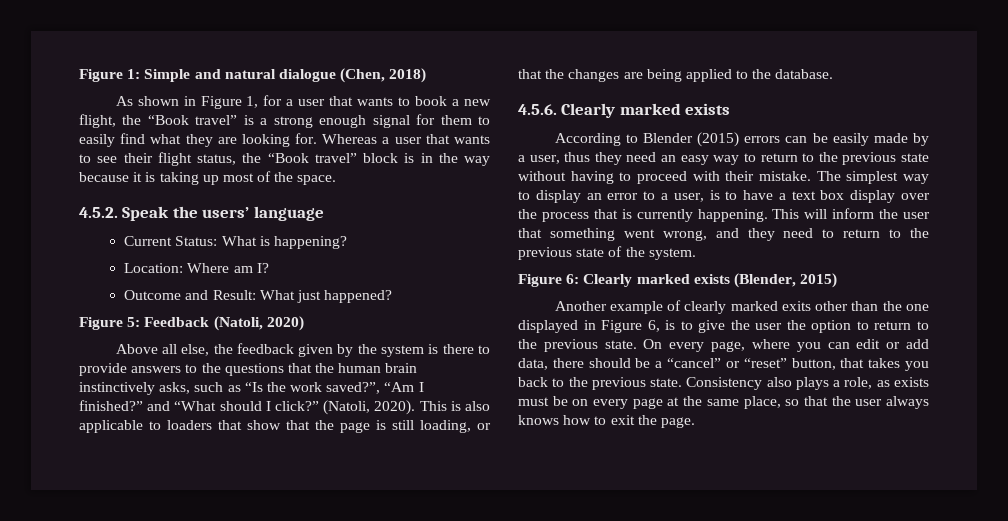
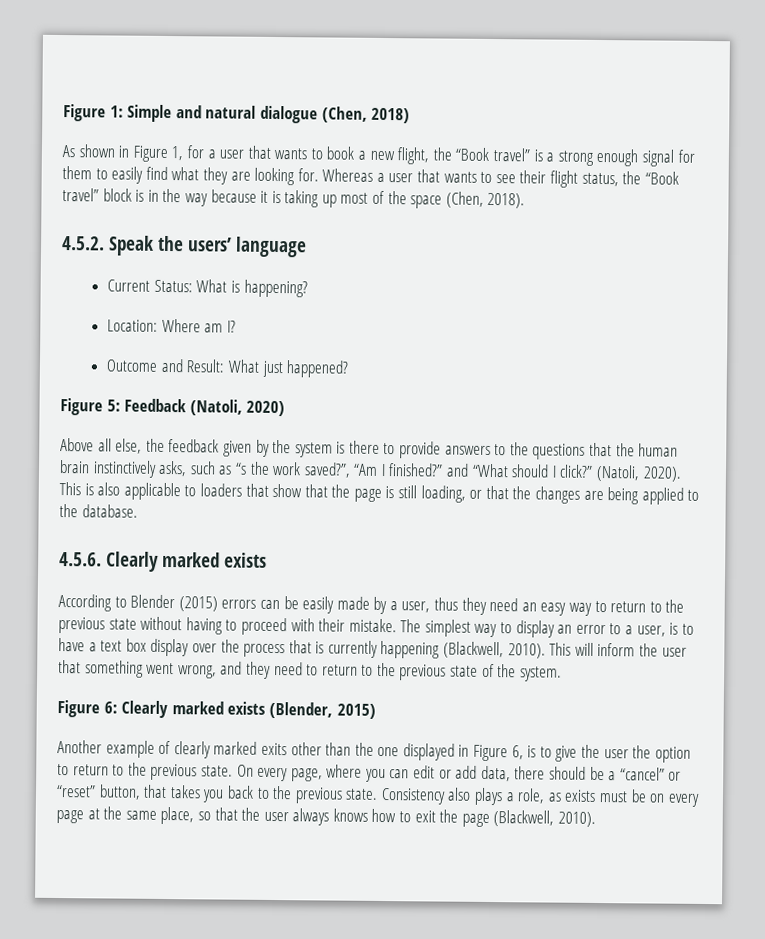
[297,175,337,185] space. -> [410,191,526,209] space (Chen, 2018).
[244,382,263,392] “Is -> [234,462,247,475] “s
[697,209,768,222] happening. -> [380,640,546,659] happening (Blackwell, 2010).
[660,417,695,428] page. -> [461,810,597,828] page (Blackwell, 2010).

